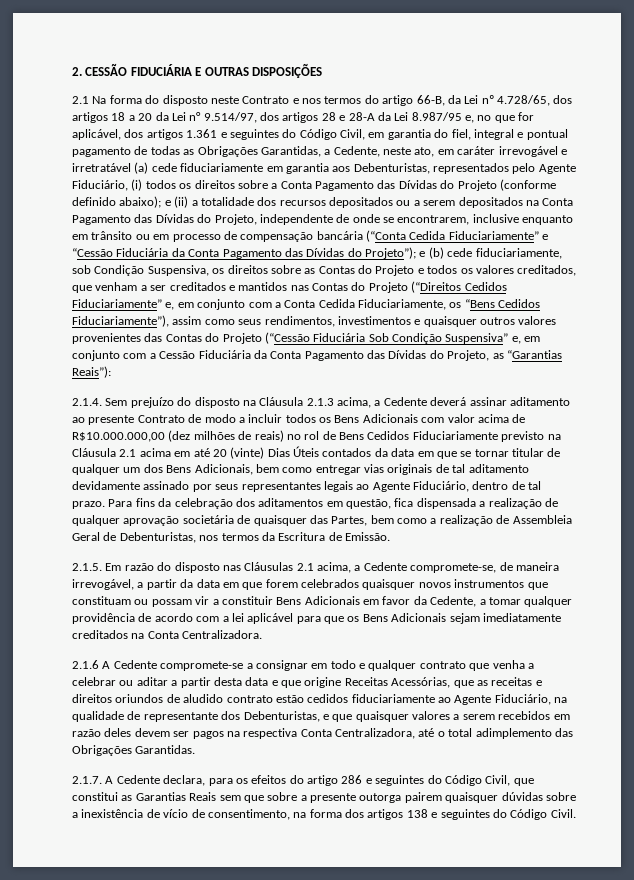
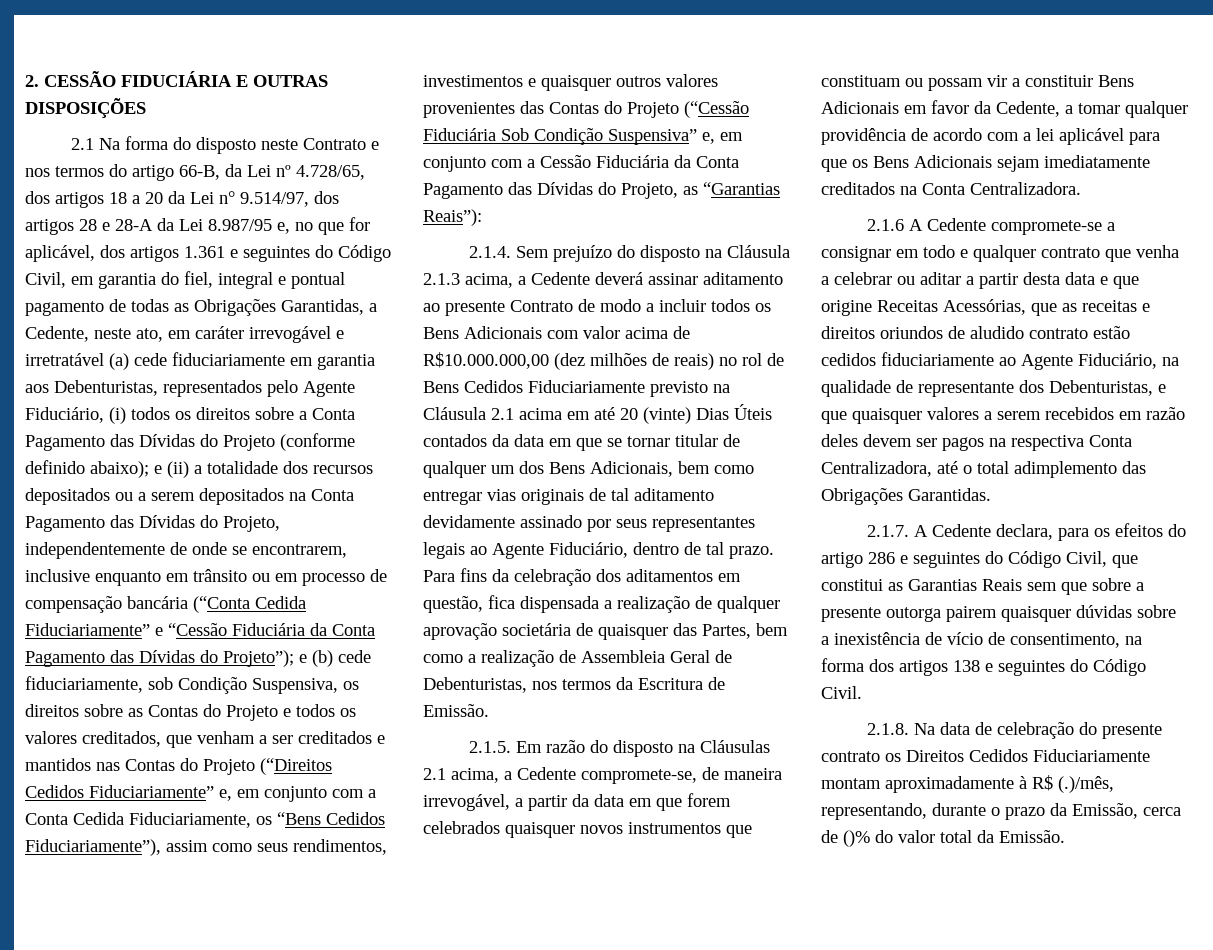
[259,214,333,225] independente -> [25,542,165,559] independentemente
[222,565,241,571] nas -> [677,744,695,753] na
(576, 813) none -> [866,722,1162,739] [821,749,1150,762] [821,775,1114,793] [821,803,1181,820] [821,830,1065,847] // 2.1.8. Na data de celebração do presente contrato os Direitos Cedidos Fiduciariamente montam aproximadamente à R$ (.)/mês, representando, durante o prazo da Emissão, cerca de ()% do valor total da Emissão.

